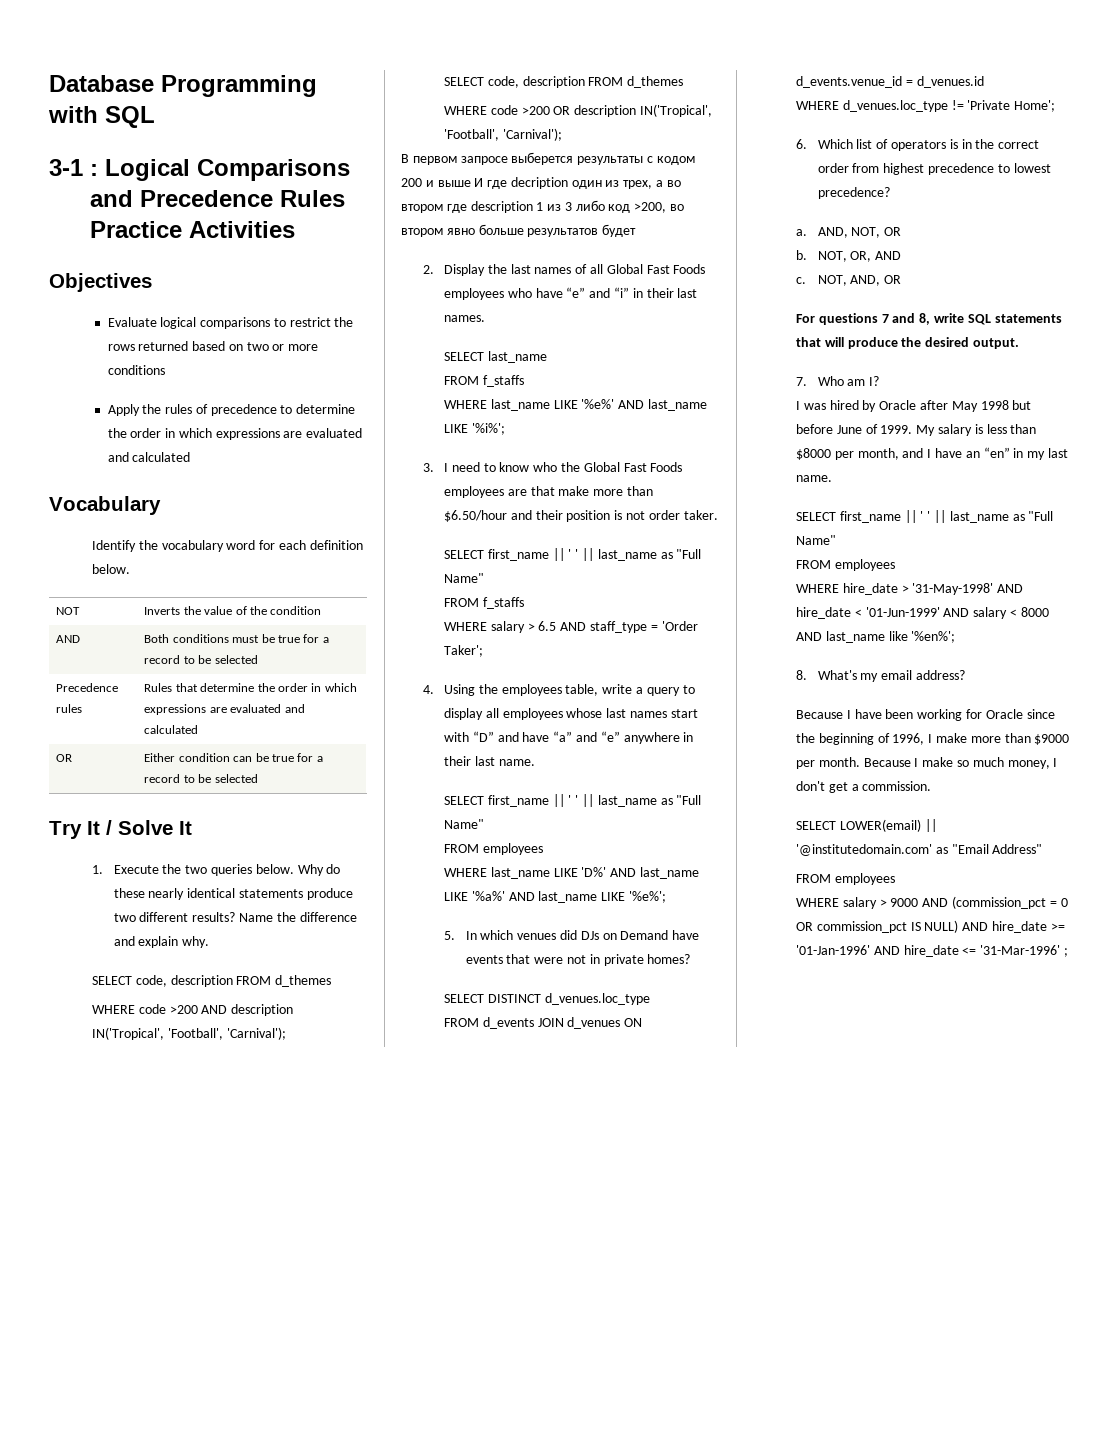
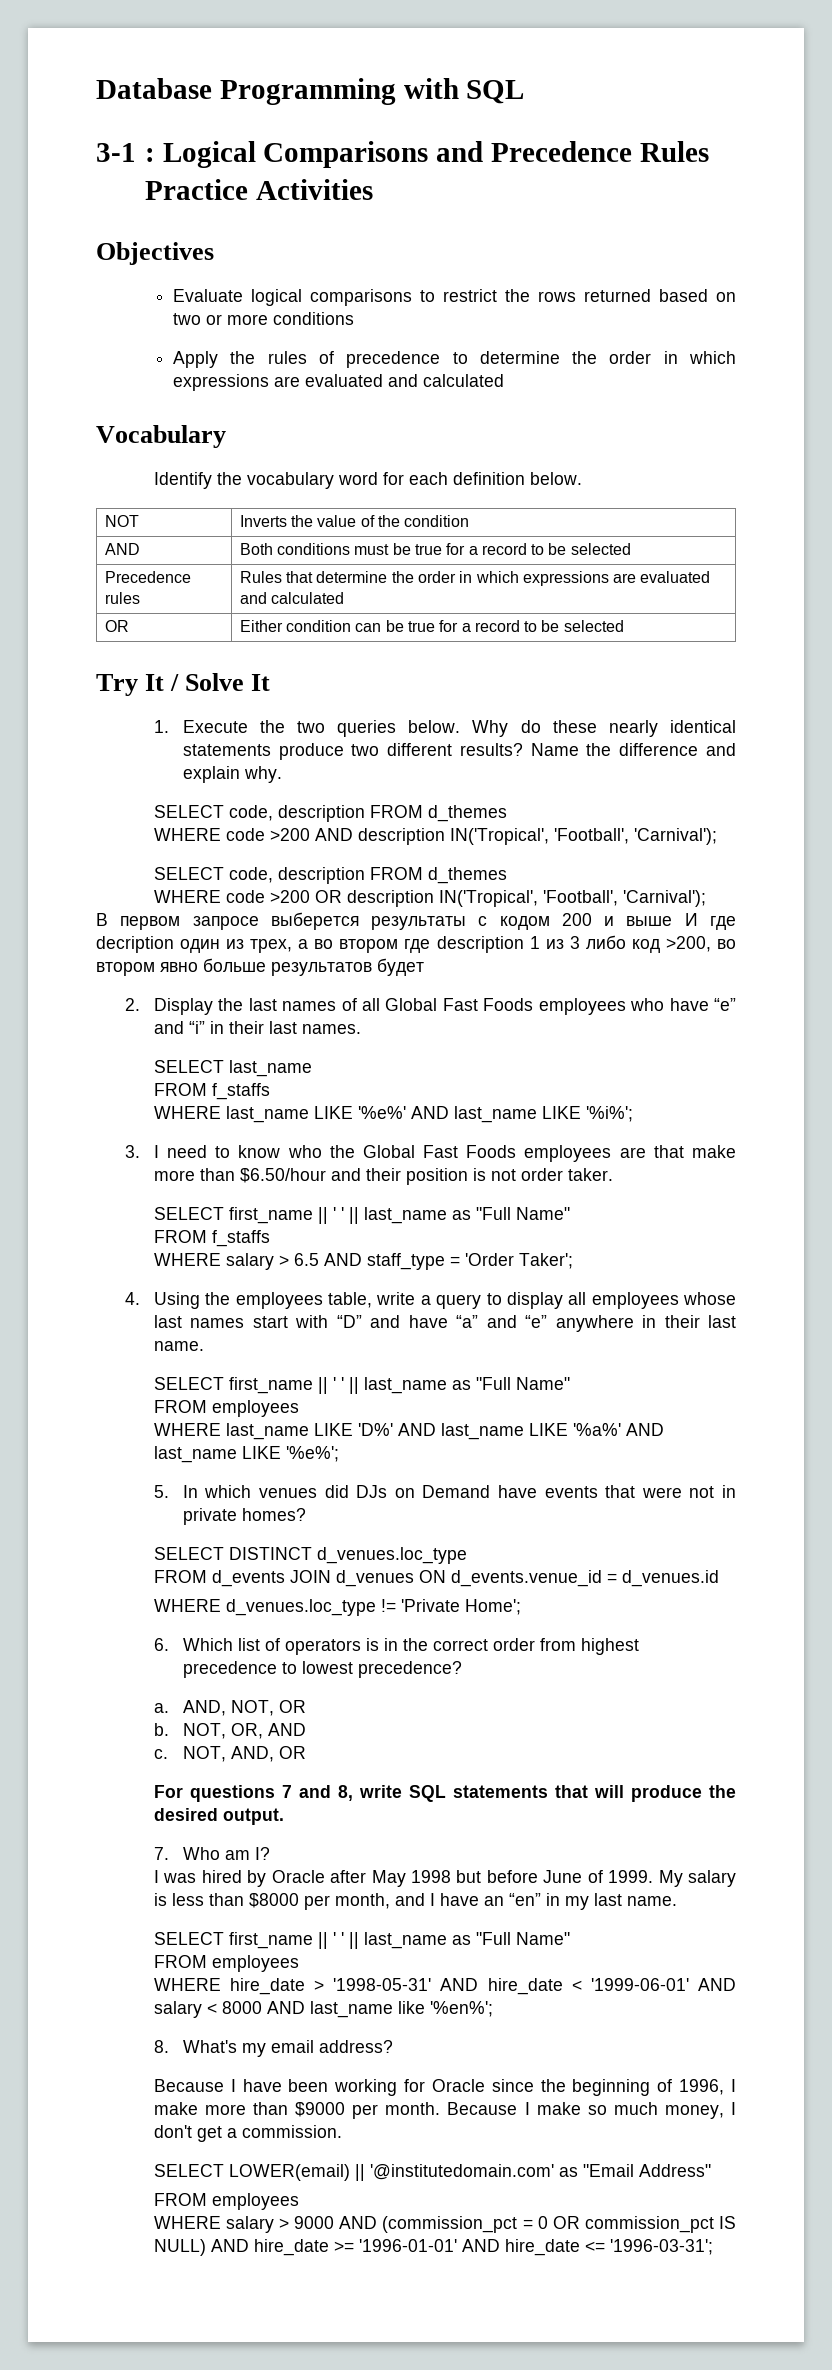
[912,583,994,595] '31-May-1998' -> [333,1978,432,1991] '1998-05-31'
[865,607,940,617] '01-Jun-1999' -> [590,1978,689,1991] '1999-06-01'
[796,945,871,955] '01-Jan-1996' -> [358,2239,457,2252] '1996-01-01'
[980,945,1069,957] '31-Mar-1996' ; -> [609,2239,713,2255] '1996-03-31';

